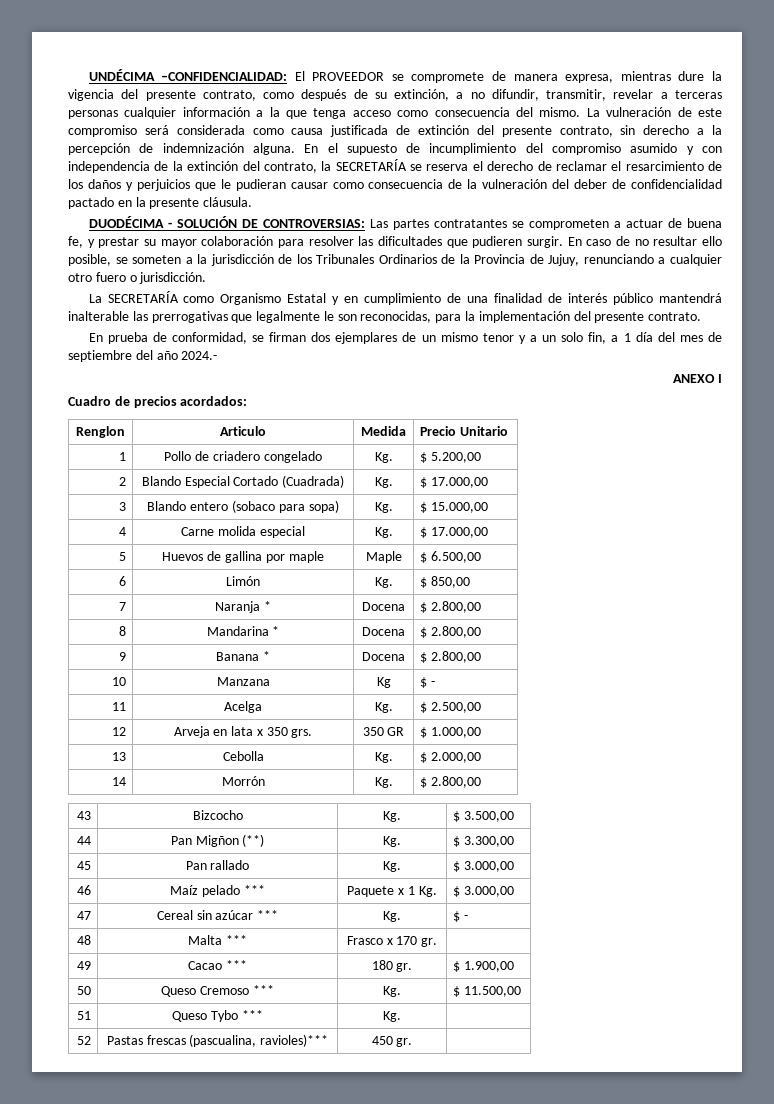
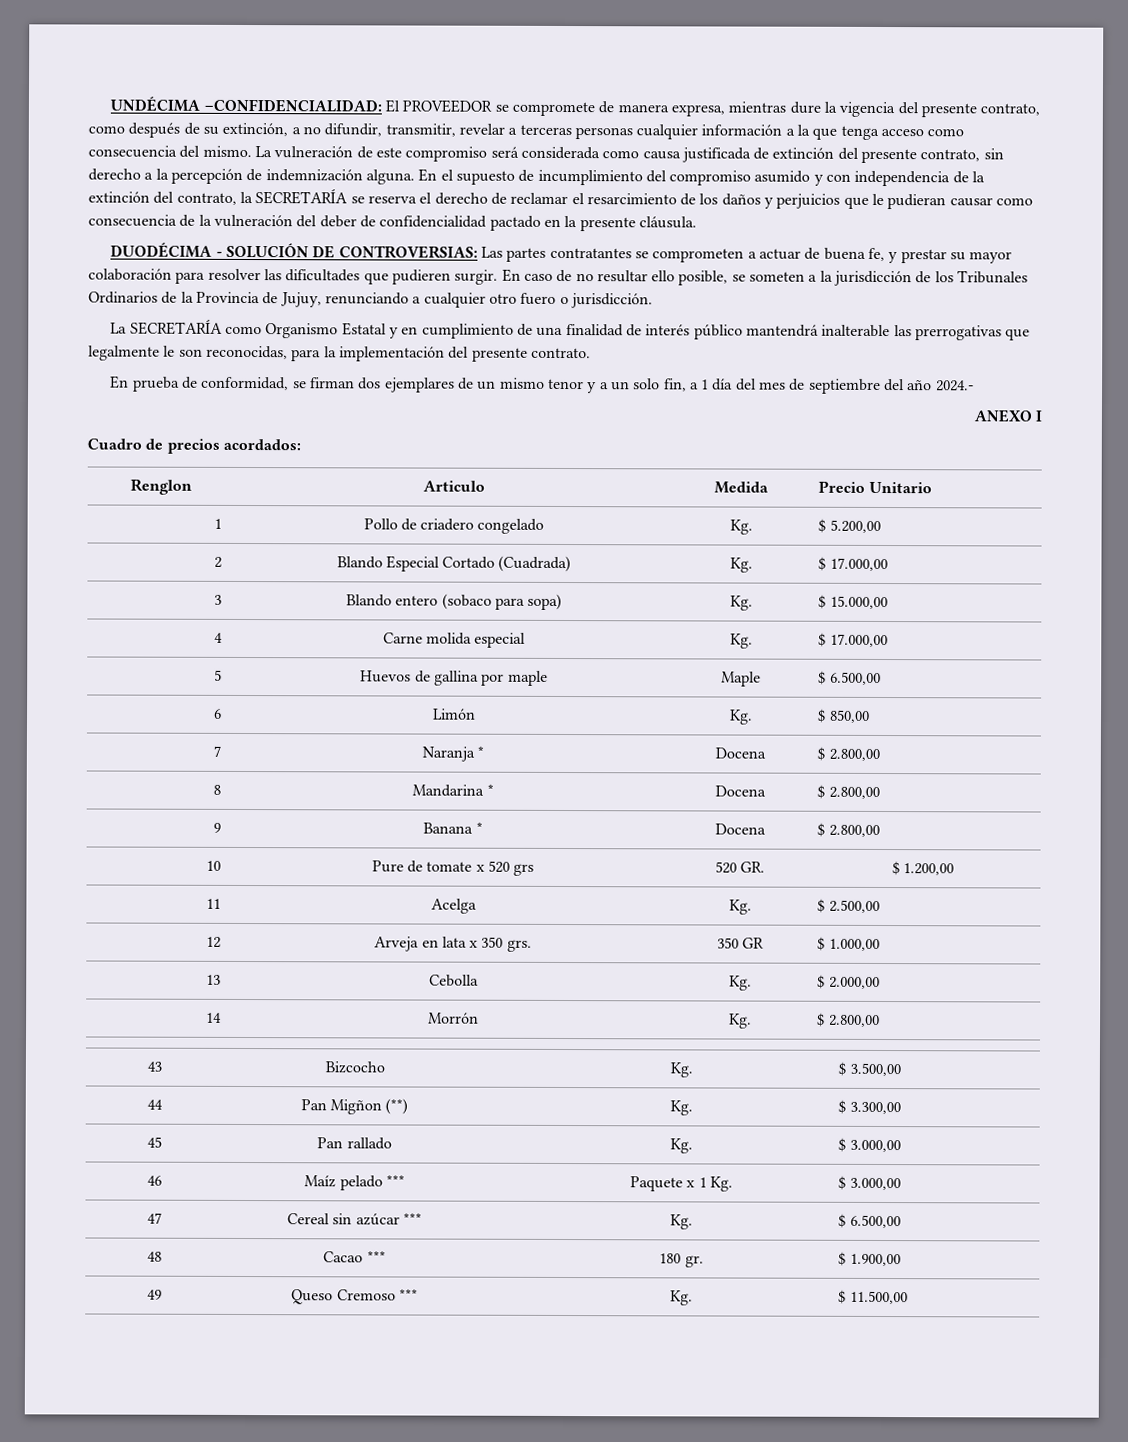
[216,677,270,686] [376,677,391,688] [420,677,435,688] Manzana | Kg | $ - -> [371,860,535,876] [714,861,766,874] [891,861,955,876] Pure de tomate x 520 grs | 520 GR. | $ 1.200,00
[463,915,468,920] - -> [849,1214,901,1229] 6.500,00
[188,935,247,945] [346,936,438,947] [76,961,91,970] | Malta *** | Frasco x 170 gr. | // 49 -> (162, 1256) none
[76,986,91,995] 50 -> [146,1289,162,1300] 49
[76,1011,91,1020] [172,1010,263,1022] [383,1011,401,1022] [76,1036,91,1045] [106,1034,329,1047] [371,1036,413,1047] // 51 | Queso Tybo *** | Kg. | // 52 | Pastas frescas (pascualina, ravioles)*** | 450 gr. | -> (908, 1297) none

